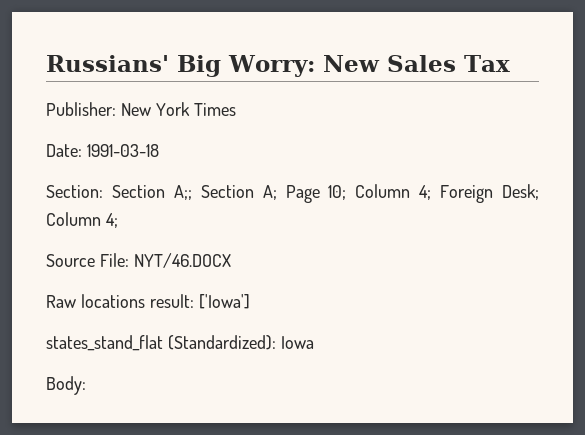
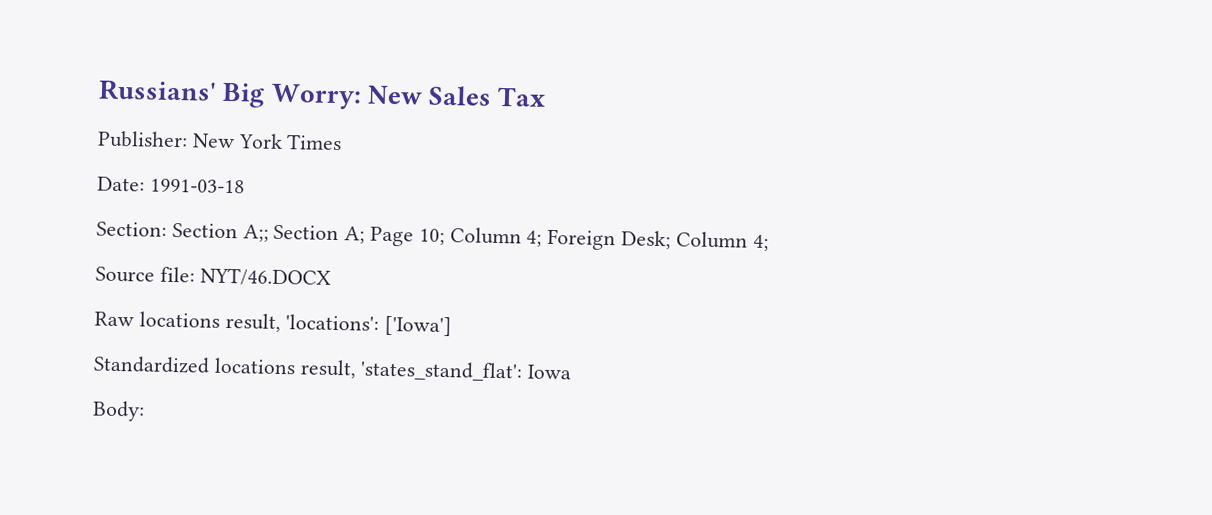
[99,253,129,267] File: -> [159,266,195,283] file:
[149,294,194,308] result: -> [224,312,380,332] result, 'locations':
[46,335,276,351] states_stand_flat (Standardized): -> [93,355,524,382] Standardized locations result, 'states_stand_flat':

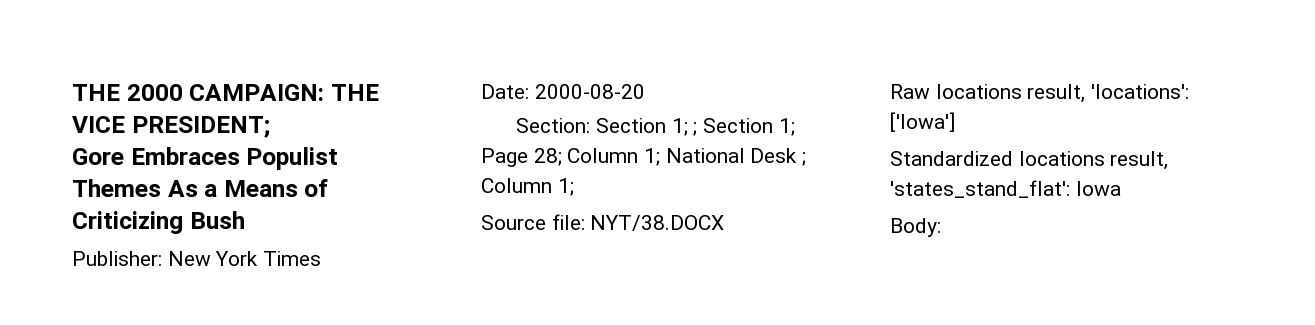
[98,79,547,110] Russians' Big Worry: New Sales Tax -> [72,84,379,101] [72,116,270,138] [72,147,339,170] [72,179,329,197] [72,211,245,234] THE 2000 CAMPAIGN: THE VICE PRESIDENT; // Gore Embraces Populist Themes As a Means of Criticizing Bush
[149,178,245,194] 1991-03-18 -> [534,84,645,99] 2000-08-20
[242,224,769,251] A;; Section A; Page 10; Column 4; Foreign Desk; Column 4; -> [671,118,795,136] [481,148,807,167] [481,178,574,196] 1; ; Section 1; Page 28; Column 1; National Desk ; Column 1;
[199,267,331,287] NYT/46.DOCX -> [590,215,725,231] NYT/38.DOCX

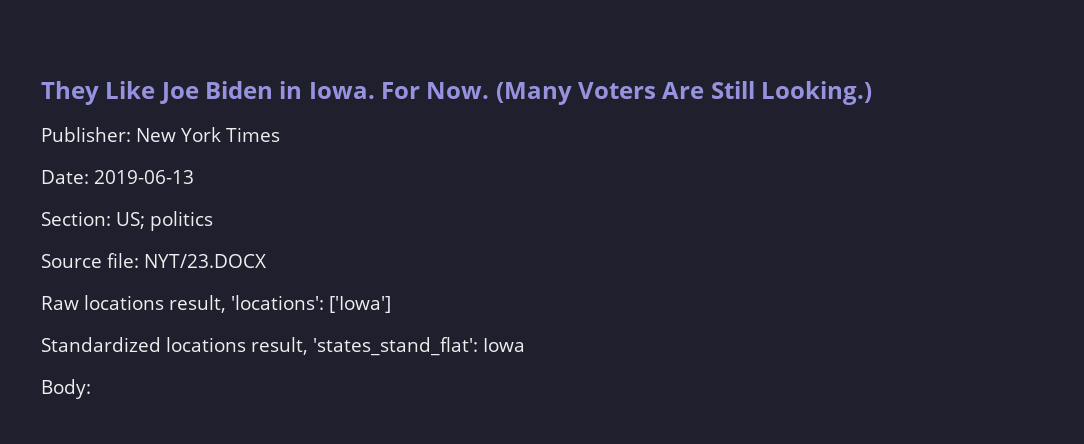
[72,84,379,101] [72,116,270,138] [72,147,339,170] [72,179,329,197] [72,211,245,234] THE 2000 CAMPAIGN: THE VICE PRESIDENT; // Gore Embraces Populist Themes As a Means of Criticizing Bush -> [41,81,873,105] They Like Joe Biden in Iowa. For Now. (Many Voters Are Still Looking.)
[534,84,645,99] 2000-08-20 -> [94,170,194,184] 2019-06-13
[595,118,795,136] [481,148,807,167] [481,178,574,196] Section 1; ; Section 1; Page 28; Column 1; National Desk ; Column 1; -> [116,211,213,231] US; politics
[590,215,725,231] NYT/38.DOCX -> [144,254,266,268] NYT/23.DOCX

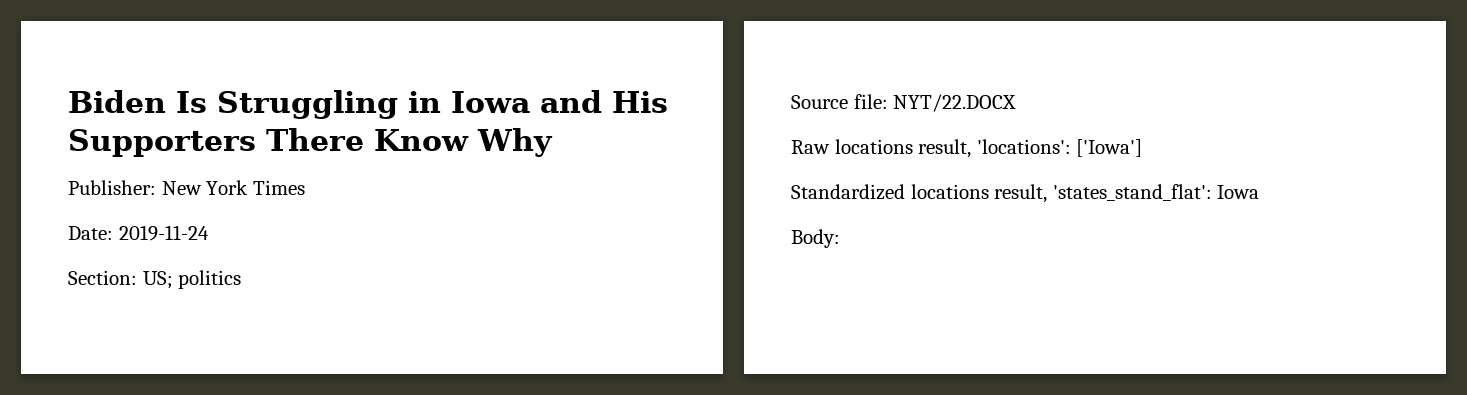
[41,81,873,105] They Like Joe Biden in Iowa. For Now. (Many Voters Are Still Looking.) -> [68,90,668,119] [68,128,553,157] Biden Is Struggling in Iowa and His Supporters There Know Why
[94,170,194,184] 2019-06-13 -> [118,225,209,241] 2019-11-24
[144,254,266,268] NYT/23.DOCX -> [893,94,1017,112] NYT/22.DOCX

